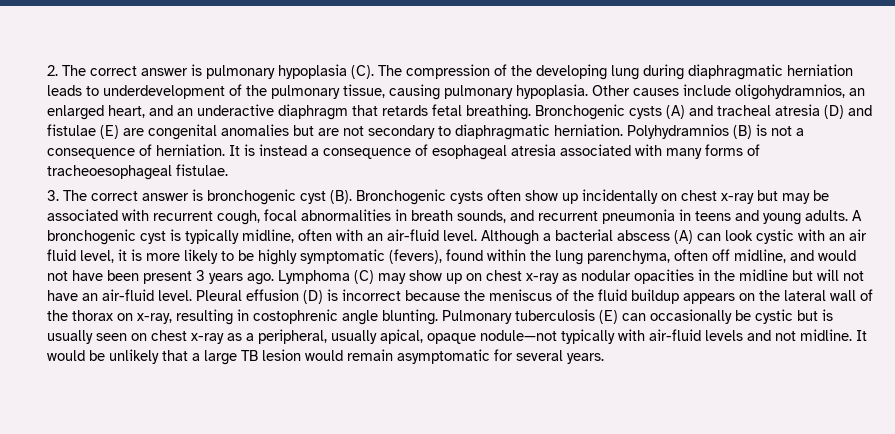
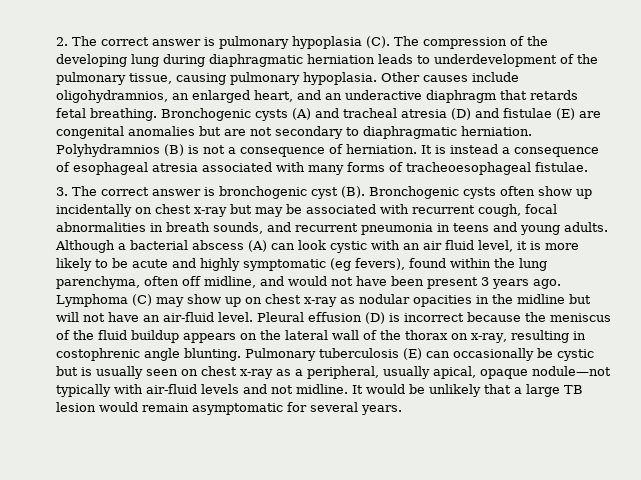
[851,210,862,221] [46,229,477,245] A bronchogenic cyst is typically midline, often with an air-fluid level. -> (608, 227) none
[257,249,442,265] highly symptomatic (fevers), -> [131,258,405,271] acute and highly symptomatic (eg fevers),

